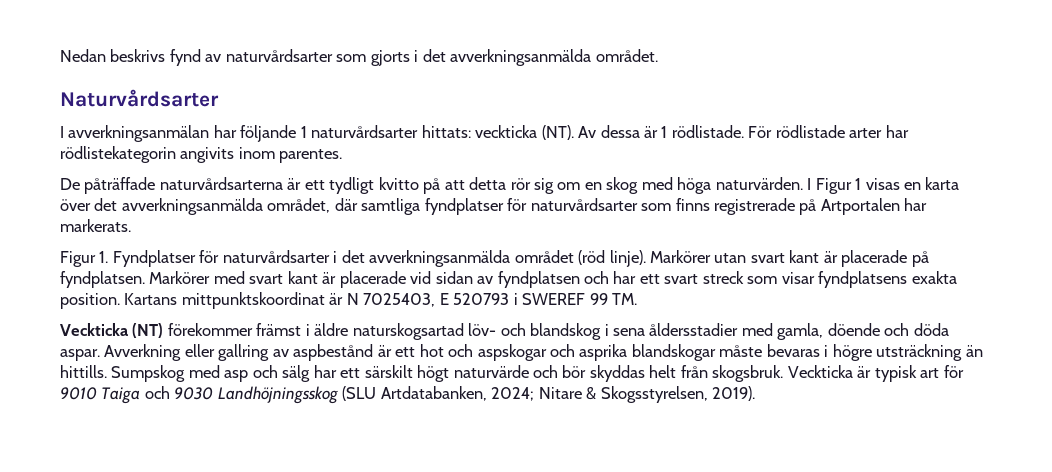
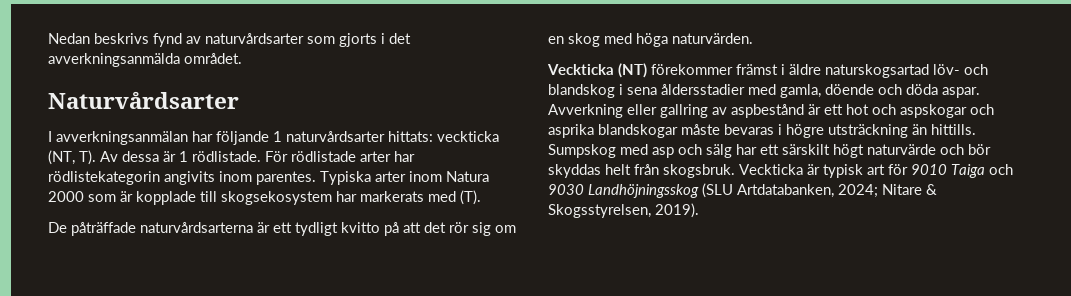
[541,125,574,140] (NT). -> [48,150,96,165] (NT, T).
(343, 156) none -> [320,171,489,185] [48,190,481,205] Typiska arter inom Natura 2000 som är kopplade till skogsekosystem har markerats med (T).
[469,177,507,190] detta -> [424,222,446,233] det
[807,177,960,194] [60,198,928,215] [60,219,131,232] [60,250,929,267] [60,271,957,288] [60,292,638,309] I Figur 1 visas en karta över det avverkningsanmälda området, där samtliga fyndplatser för naturvårdsarter som finns registrerade på Artportalen har markerats. // Figur 1. Fyndplatser för naturvårdsarter i det avverkningsanmälda området (röd linje). Markörer utan svart kant är placerade på fyndplatsen. Markörer med svart kant är placerade vid sidan av fyndplatsen och har ett svart streck som visar fyndplatsens exakta position. Kartans mittpunktskoordinat är N 7025403, E 520793 i SWEREF 99 TM. -> (753, 38) none

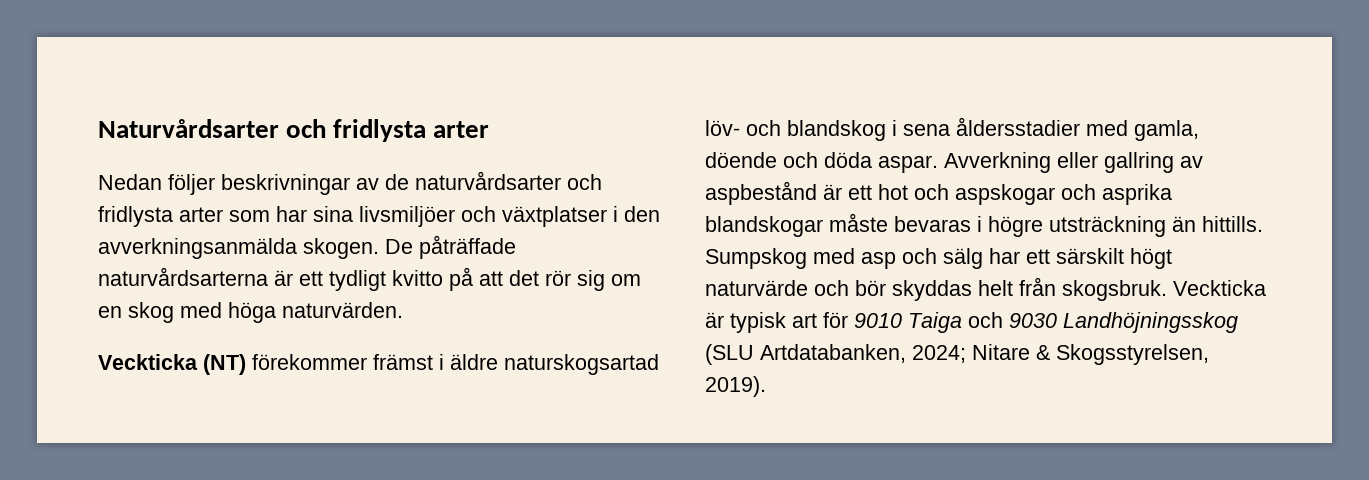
[48,33,411,47] [48,53,242,67] [48,91,239,109] [48,131,499,145] [48,150,415,165] [48,171,489,185] [48,190,481,205] Nedan beskrivs fynd av naturvårdsarter som gjorts i det avverkningsanmälda området. // Naturvårdsarter // I avverkningsanmälan har följande 1 naturvårdsarter hittats: veckticka (NT, T). Av dessa är 1 rödlistade. För rödlistade arter har rödlistekategorin angivits inom parentes. Typiska arter inom Natura 2000 som är kopplade till skogsekosystem har markerats med (T). // -> [98,119,490,142] [98,171,602,195] [98,206,660,227] [98,238,379,259] Naturvårdsarter och fridlysta arter // Nedan följer beskrivningar av de naturvårdsarter och fridlysta arter som har sina livsmiljöer och växtplatser i den avverkningsanmälda skogen.

